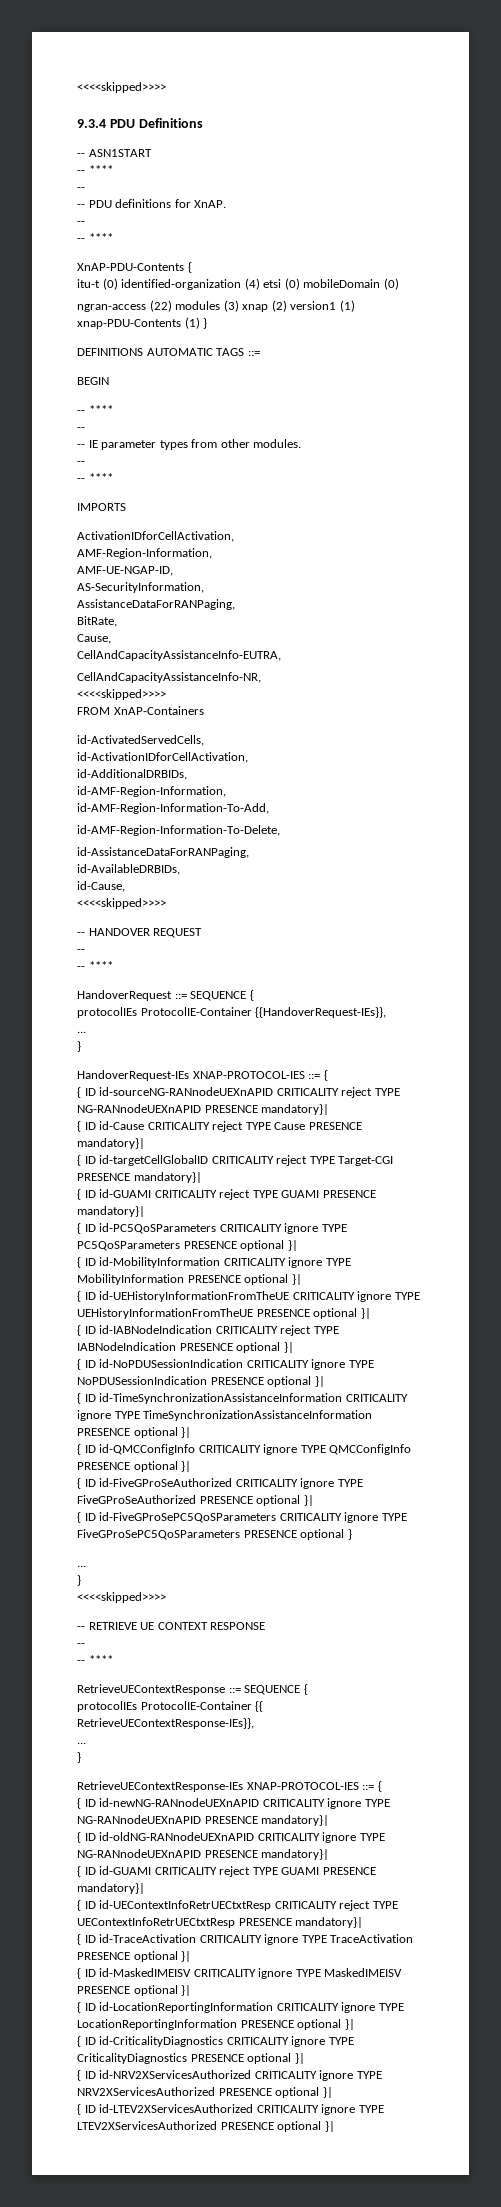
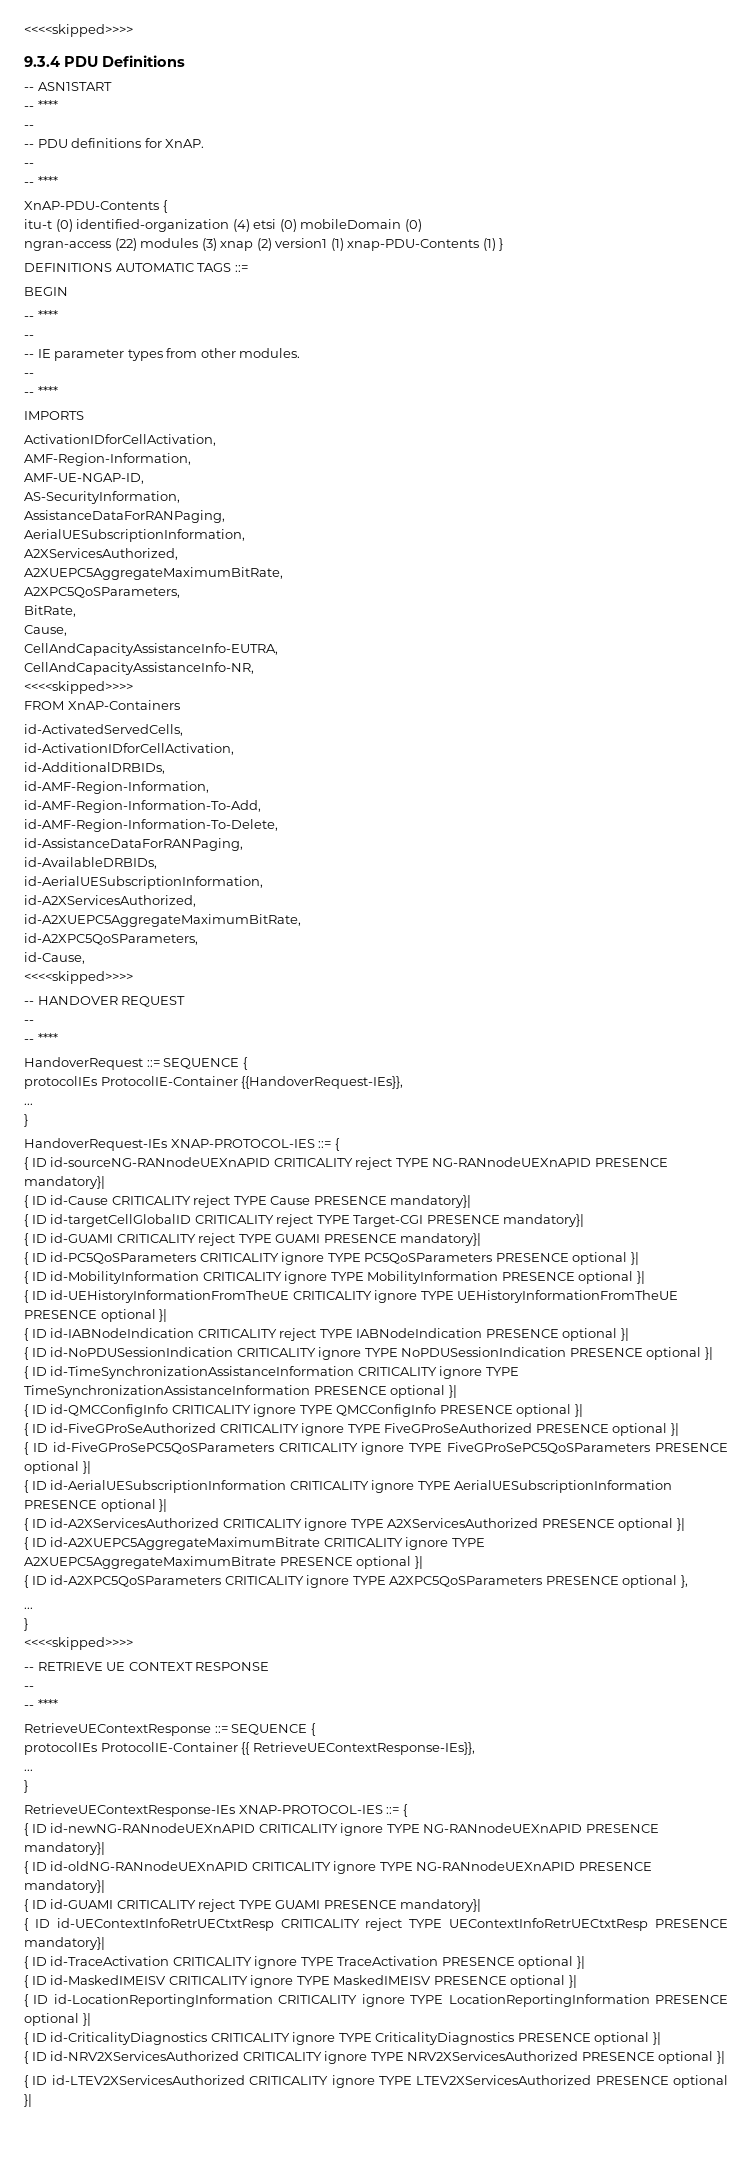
(235, 604) none -> [24,529,245,542] [24,548,178,560] [24,567,283,580] [24,587,180,598] // AerialUESubscriptionInformation, // A2XServicesAuthorized, // A2XUEPC5AggregateMaximumBitRate, // A2XPC5QoSParameters,
(180, 869) none -> [24,876,263,889] [24,895,196,907] [24,914,301,927] [24,933,198,945] // id-AerialUESubscriptionInformation, // id-A2XServicesAuthorized, // id-A2XUEPC5AggregateMaximumBitRate, // id-A2XPC5QoSParameters,
[347,1529,352,1540] } -> [82,1461,91,1474] [24,1480,673,1493] [24,1499,168,1512] [24,1518,685,1531] [24,1537,485,1550] [24,1556,423,1569] [24,1575,688,1588] }| // { ID id-AerialUESubscriptionInformation CRITICALITY ignore TYPE AerialUESubscriptionInformation PRESENCE optional }| // { ID id-A2XServicesAuthorized CRITICALITY ignore TYPE A2XServicesAuthorized PRESENCE optional }| // { ID id-A2XUEPC5AggregateMaximumBitrate CRITICALITY ignore TYPE A2XUEPC5AggregateMaximumBitrate PRESENCE optional }| // { ID id-A2XPC5QoSParameters CRITICALITY ignore TYPE A2XPC5QoSParameters PRESENCE optional },

